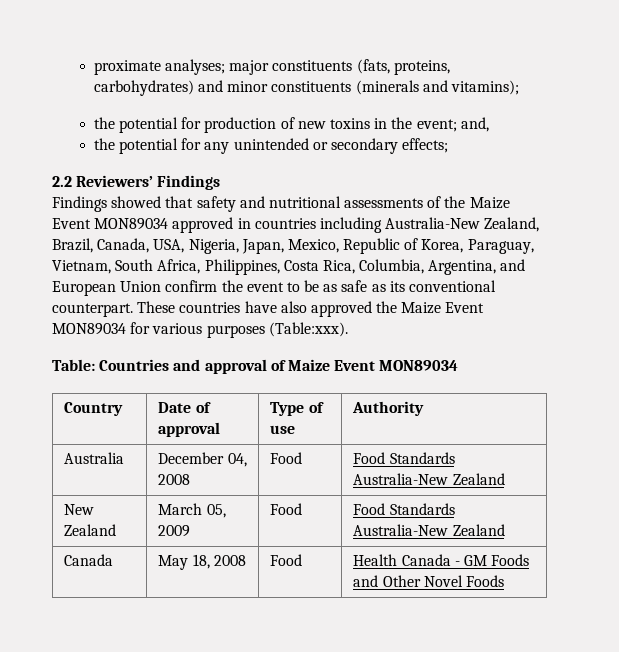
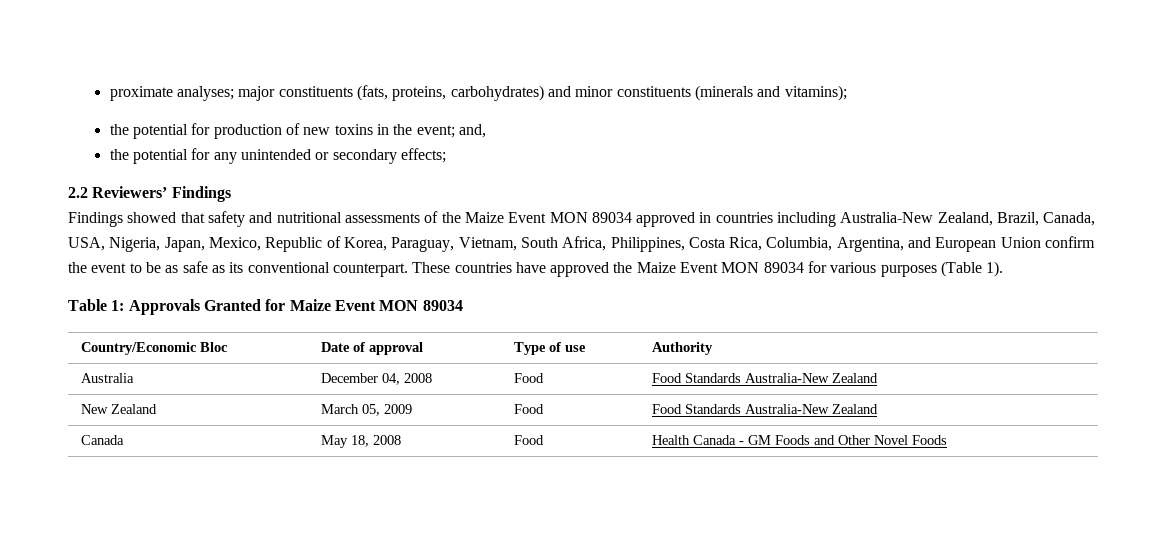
[94,218,169,230] MON89034 -> [549,212,632,223] MON 89034
[280,301,307,313] also -> (546, 267) none
[52,323,126,335] MON89034 -> [721,262,804,273] MON 89034
[268,322,348,337] [52,359,459,374] [64,402,124,416] (Table:xxx). // Table: Countries and approval of Maize Event MON89034 // Country -> [941,261,1004,277] [68,299,463,315] [80,342,228,355] (Table 1). // Table 1: Approvals Granted for Maize Event MON 89034 // Country/Economic Bloc

